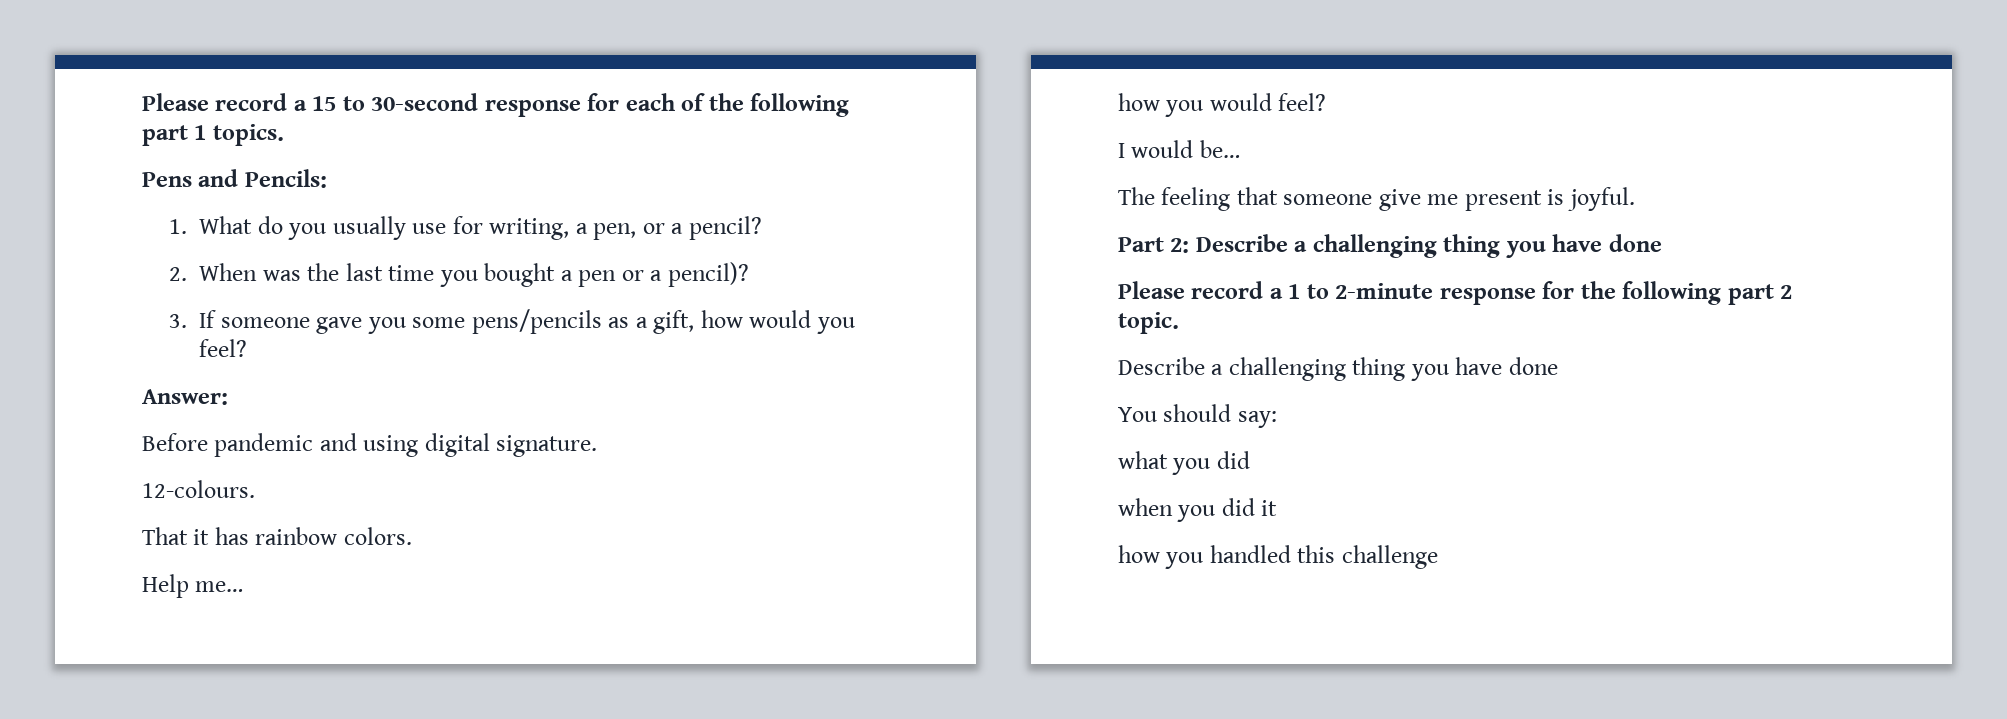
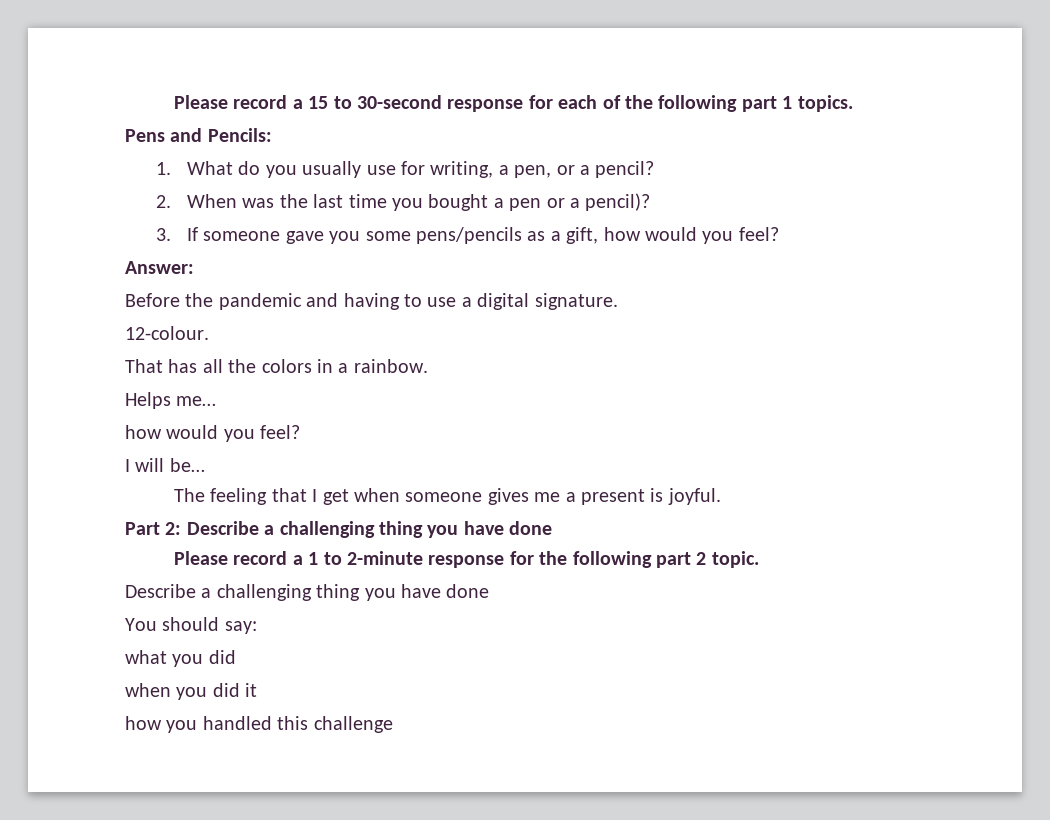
(208, 442) none -> [185,293,214,307] the
[363,435,419,457] using -> [343,293,472,310] having to use a
[142,480,255,498] 12-colours. -> [125,326,209,340] 12-colour.
[193,527,412,545] [142,574,189,598] it has rainbow colors. // Help -> [168,359,428,373] [125,392,171,409] has all the colors in a rainbow. // Helps
[1165,93,1272,117] you would -> [166,425,255,442] would you
[1131,140,1194,158] would -> [135,458,165,472] will
[1283,189,1459,211] someone give me -> [312,488,576,505] I get when someone gives me a

